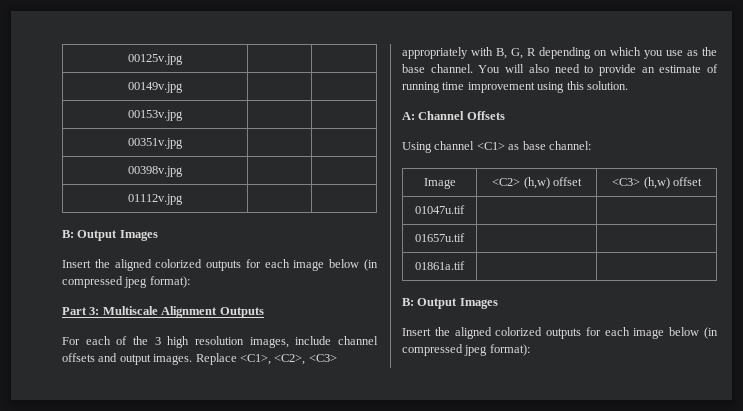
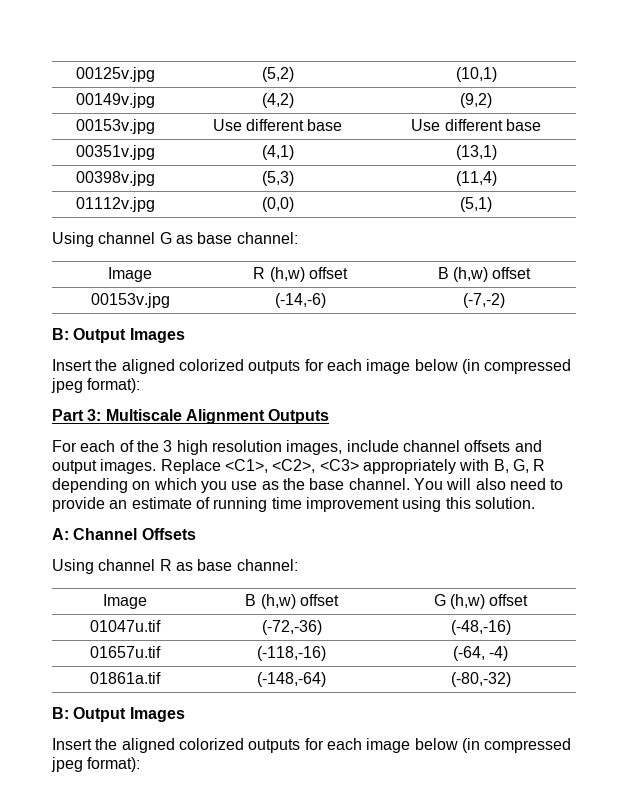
(183, 59) | -> [261,67,294,82] [455,67,497,82] (5,2) | (10,1)
[128,110,183,121] | // 00153v.jpg | | -> [261,93,294,108] [460,93,492,108] [76,119,155,134] [212,119,343,131] [411,119,541,131] (4,2) | (9,2) // 00153v.jpg | Use different base | Use different base
(183, 143) | -> [261,145,294,160] [455,145,497,160] (4,1) | (13,1)
(183, 171) | -> [261,171,294,186] [455,171,497,186] (5,3) | (11,4)
(183, 199) | -> [261,197,294,212] [460,197,492,212] [52,232,298,247] [108,267,152,282] [253,267,348,282] [437,267,532,282] [90,293,170,308] [274,293,326,308] [463,293,505,308] (0,0) | (5,1) // Using channel G as base channel: // Image | R (h,w) offset | B (h,w) offset // 00153v.jpg | (-14,-6) | (-7,-2)
[476,141,591,150] [423,178,456,189] [492,177,582,189] [612,178,641,186] <C1> as base channel: // Image | <C2> (h,w) offset | <C3> -> [159,559,298,571] [103,594,147,609] [245,594,339,609] [433,594,446,606] R as base channel: // Image | B (h,w) offset | G
(465, 209) | -> [261,620,322,635] [450,620,511,635] (-72,-36) | (-48,-16)
(465, 237) | -> [257,646,326,661] [452,646,509,661] (-118,-16) | (-64, -4)
(465, 265) | -> [257,672,326,687] [450,672,511,687] (-148,-64) | (-80,-32)

